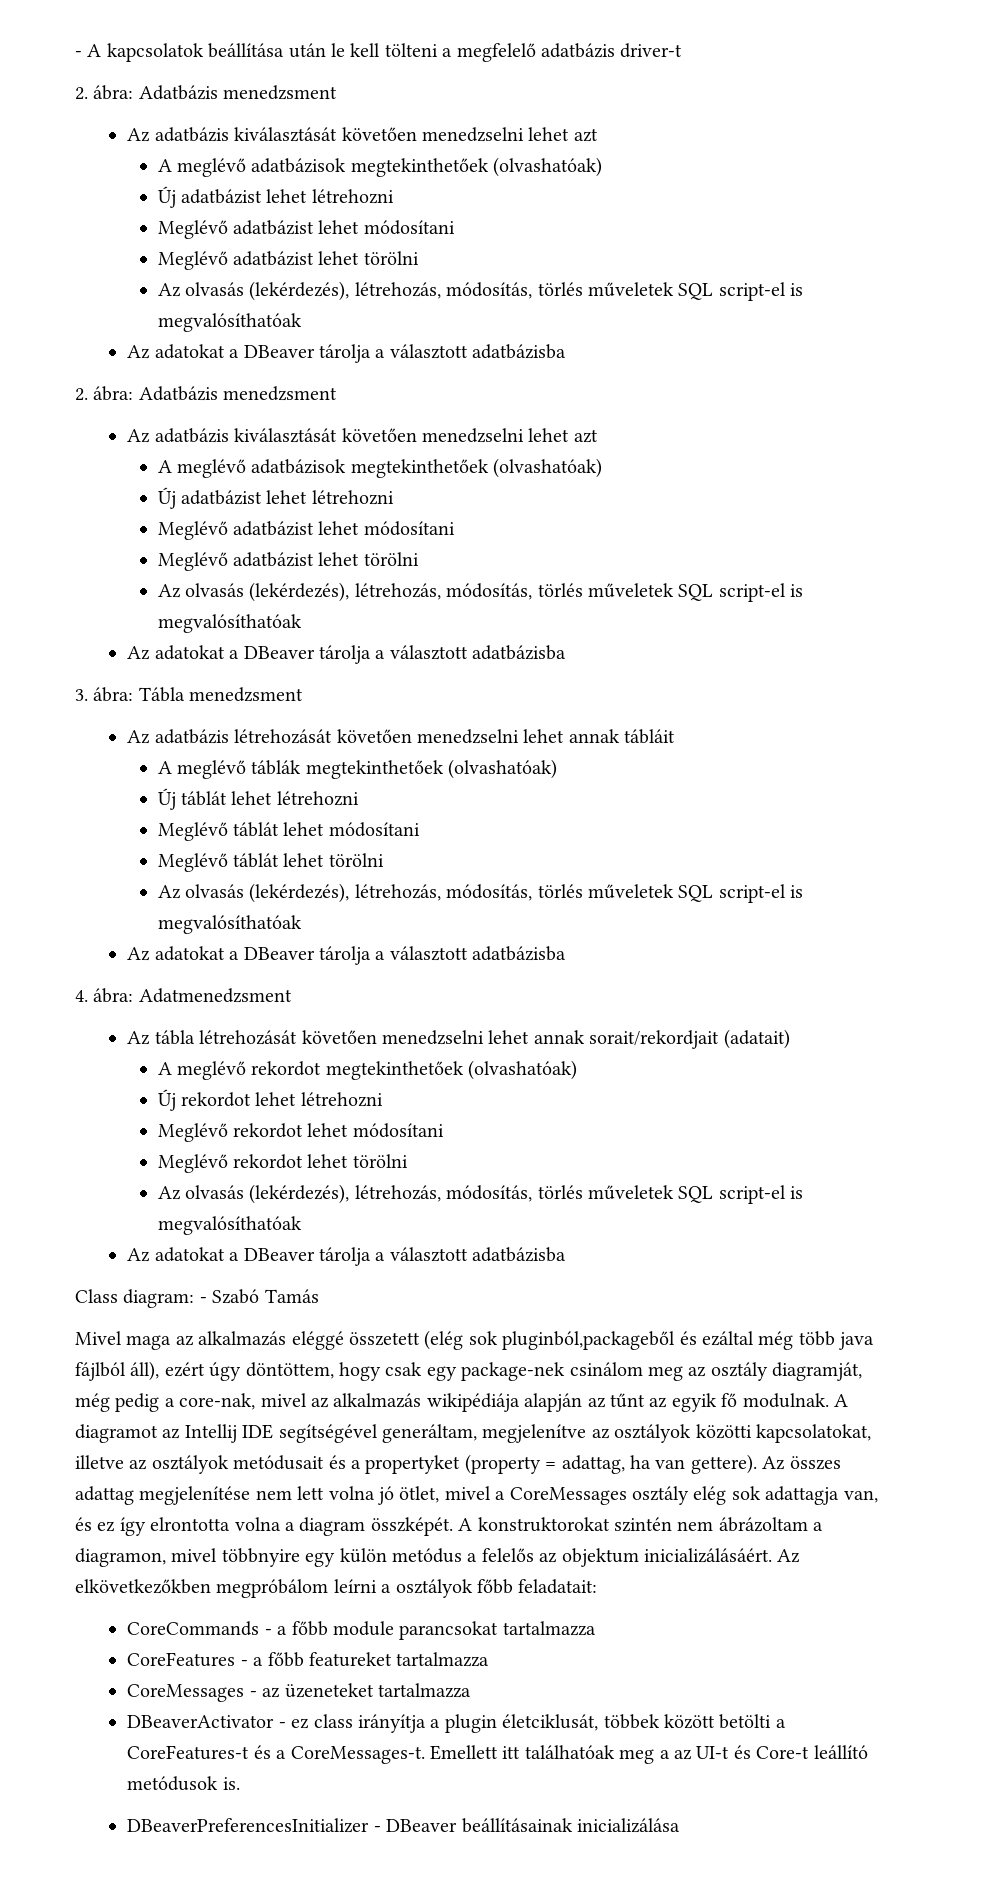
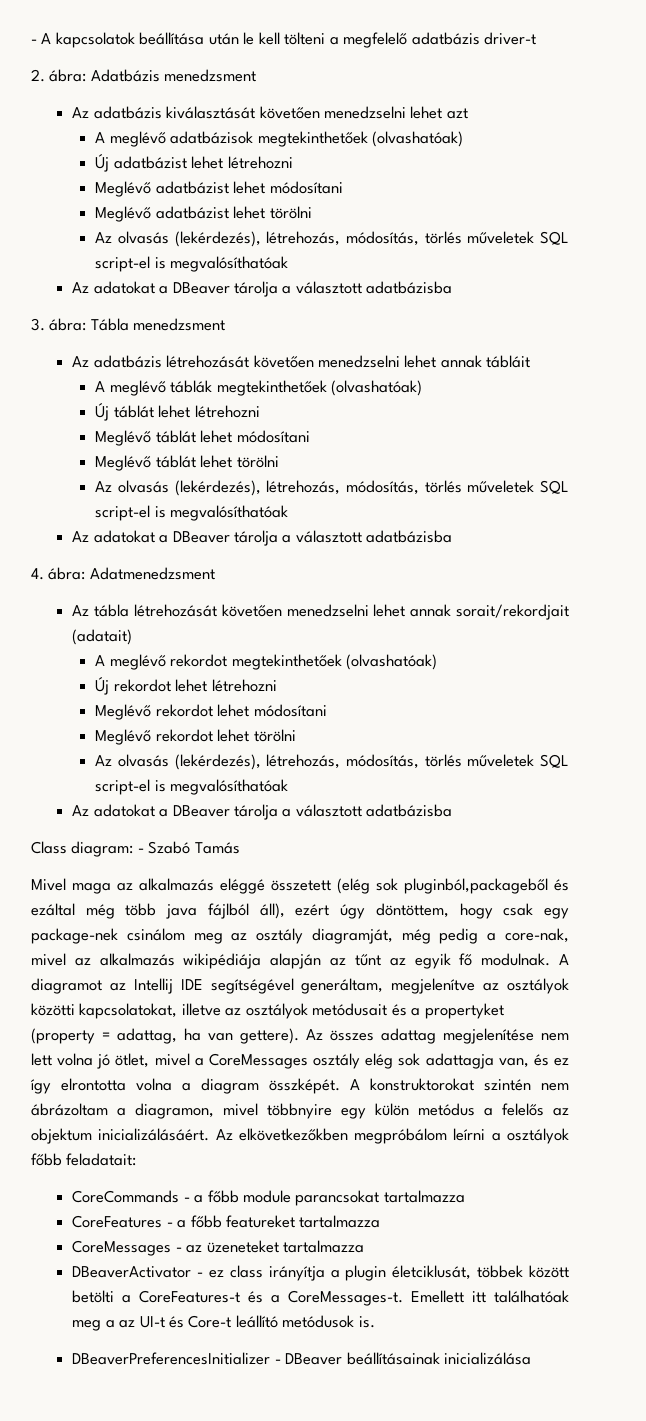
[75,386,338,401] [127,428,598,443] [157,458,603,478] [157,487,394,509] [157,521,455,540] [157,552,419,571] [157,582,804,602] [157,614,302,633] [127,645,567,664] // 2. ábra: Adatbázis menedzsment // Az adatbázis kiválasztását követően menedzselni lehet azt // A meglévő adatbázisok megtekinthetőek (olvashatóak) // Új adatbázist lehet létrehozni // Meglévő adatbázist lehet módosítani // Meglévő adatbázist lehet törölni // Az olvasás (lekérdezés), létrehozás, módosítás, törlés műveletek SQL script-el is megvalósíthatóak // Az adatokat a DBeaver tárolja a választott adatbázisba -> (453, 287) none

